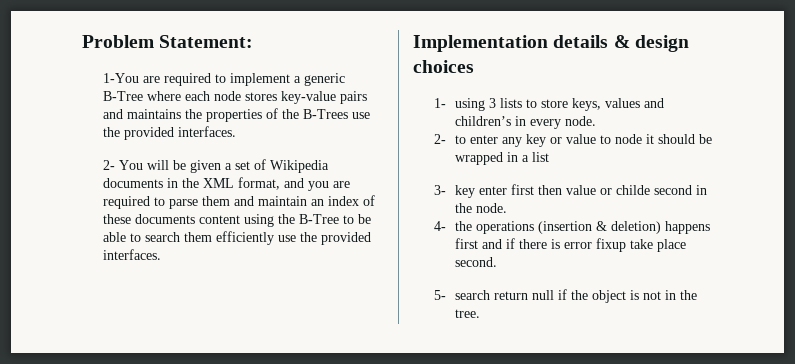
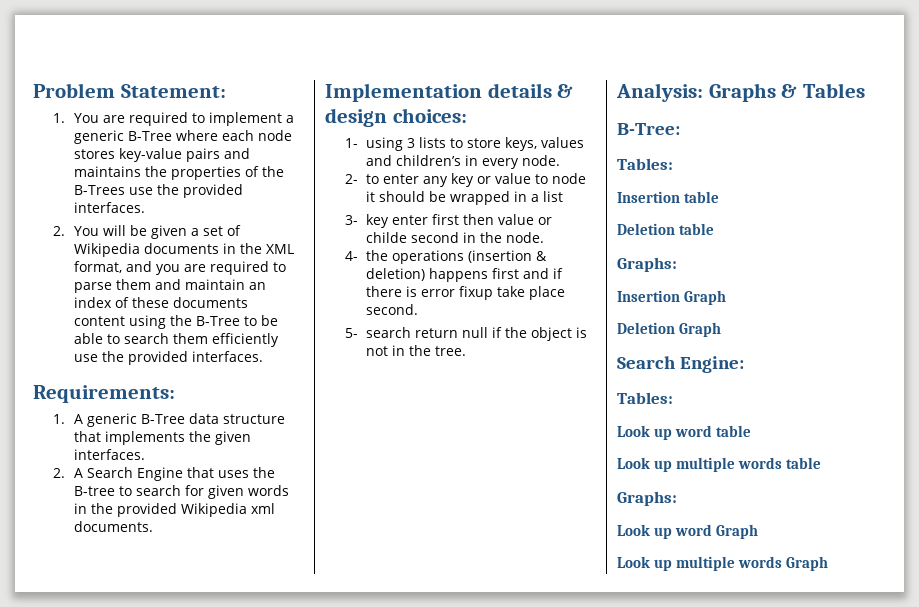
[102,73,139,83] 1-You -> [53,113,99,123] 1. You
[102,160,115,170] 2- -> [53,226,66,236] 2.
(161, 254) none -> [33,385,175,403] [53,413,285,427] [73,431,251,445] [73,449,145,460] [53,467,275,481] [73,485,289,499] [73,503,275,517] [73,521,153,532] // Requirements: // 1. A generic B-Tree data structure that implements the given interfaces. // 2. A Search Engine that uses the B-tree to search for given words in the provided Wikipedia xml documents.
[413,60,474,73] choices -> [392,108,467,123] choices:
(480, 313) none -> [616,83,865,102] [617,123,680,135] [617,158,673,170] [617,191,719,203] [617,223,714,235] [617,257,677,272] [617,290,726,305] [617,322,721,337] [617,356,744,373] [617,392,673,404] [617,425,751,440] [617,457,821,472] [617,491,677,506] [617,524,758,539] [617,556,828,571] // Analysis: Graphs & Tables // B-Tree: // Tables: // Insertion table // Deletion table // Graphs: // Insertion Graph // Deletion Graph // Search Engine: // Tables: // Look up word table // Look up multiple words table // Graphs: // Look up word Graph // Look up multiple words Graph

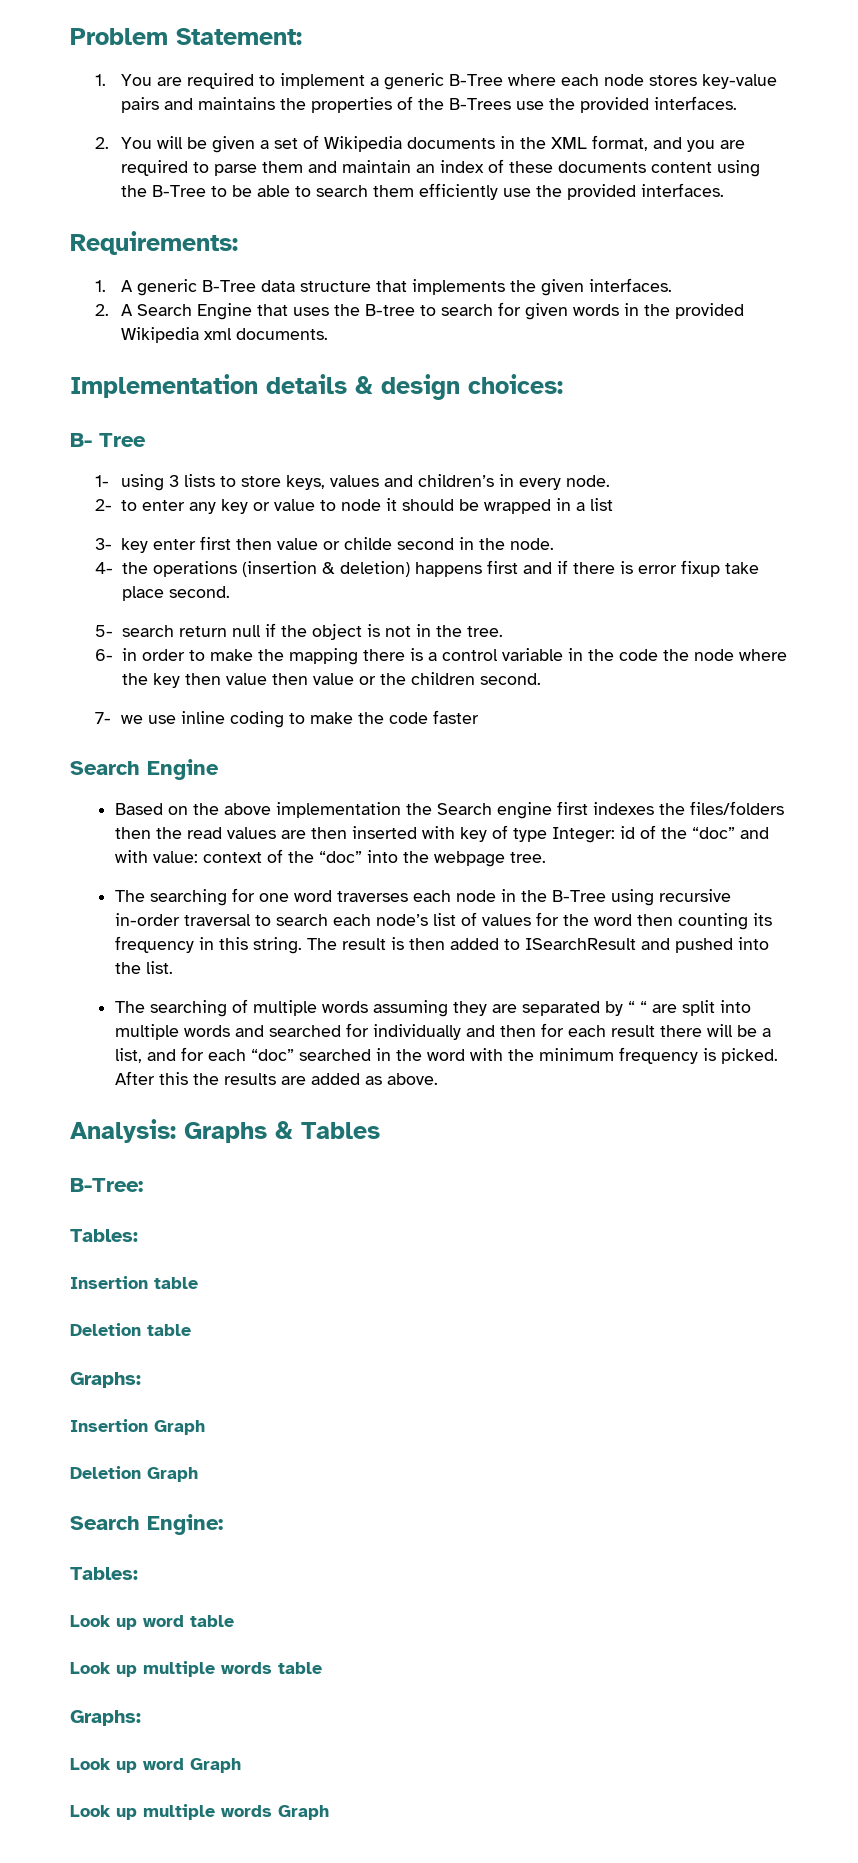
(467, 115) none -> [70,433,146,447] // B- Tree
(466, 351) none -> [95,648,788,665] [122,672,542,688] [95,710,479,728] [70,759,219,780] [114,801,784,819] [114,825,769,843] [114,849,546,867] [114,888,731,906] [114,912,772,930] [114,936,769,954] [114,961,173,974] [114,999,751,1017] [114,1023,771,1040] [114,1047,778,1064] [114,1071,438,1085] // 6- in order to make the mapping there is a control variable in the code the node where the key then value then value or the children second. // 7- we use inline coding to make the code faster // Search Engine // Based on the above implementation the Search engine first indexes the files/folders then the read values are then inserted with key of type Integer: id of the “doc” and with value: context of the “doc” into the webpage tree. // The searching for one word traverses each node in the B-Tree using recursive in-order traversal to search each node’s list of values for the word then counting its frequency in this string. The result is then added to ISearchResult and pushed into the list. // The searching of multiple words assuming they are separated by “ “ are split into multiple words and searched for individually and then for each result there will be a list, and for each “doc” searched in the word with the minimum frequency is picked. After this the results are added as above.

